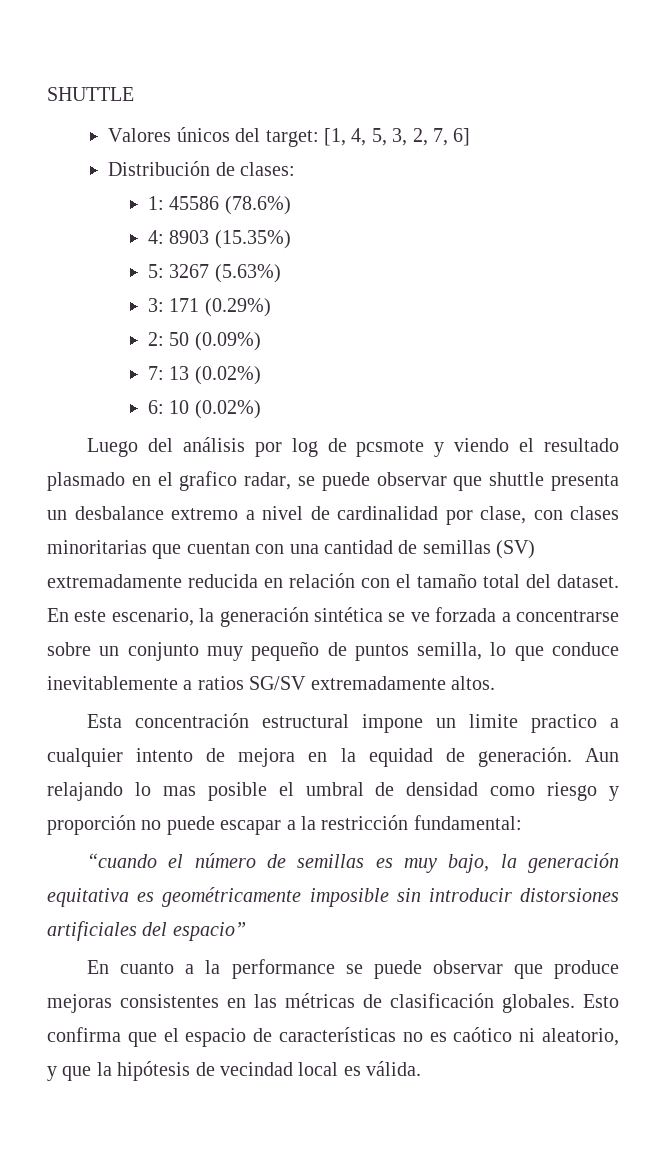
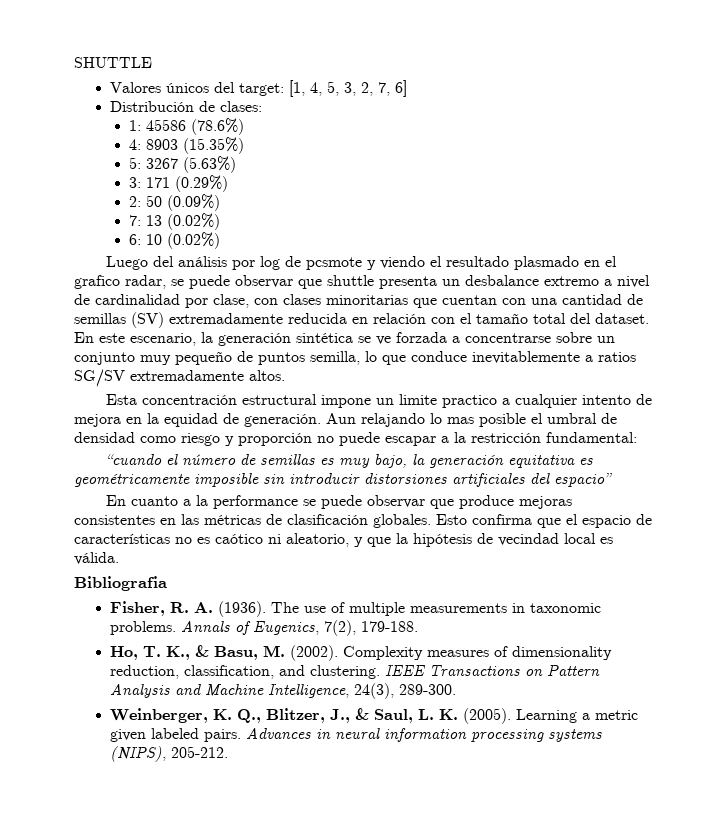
(422, 1068) none -> [74,576,167,591] [110,601,602,617] [110,620,419,636] [110,645,613,661] [110,664,601,679] [110,683,457,699] [110,708,639,724] [110,727,603,742] [110,746,229,762] // Bibliografia // Fisher, R. A. (1936). The use of multiple measurements in taxonomic problems. Annals of Eugenics, 7(2), 179-188. // Ho, T. K., & Basu, M. (2002). Complexity measures of dimensionality reduction, classification, and clustering. IEEE Transactions on Pattern Analysis and Machine Intelligence, 24(3), 289-300. // Weinberger, K. Q., Blitzer, J., & Saul, L. K. (2005). Learning a metric given labeled pairs. Advances in neural information processing systems (NIPS), 205-212.

